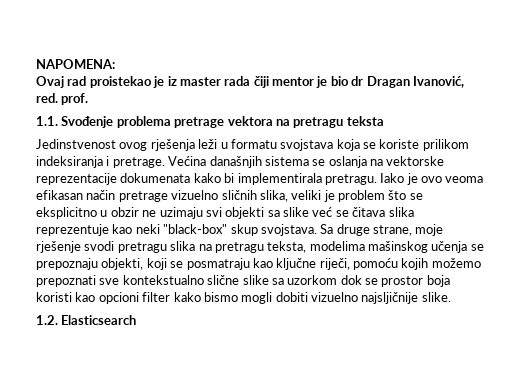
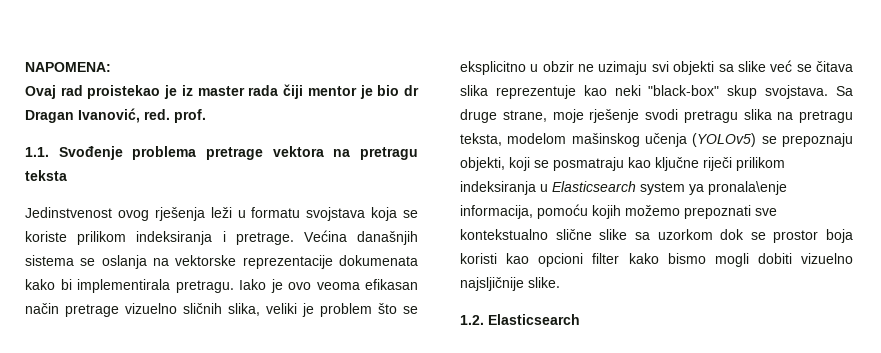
[309,241,365,251] modelima -> [507,133,567,144] modelom
(468, 247) none -> [692,133,757,147] (YOLOv5)
[319,258,350,270] riječi, -> [703,157,785,171] [460,181,787,195] [460,205,533,219] riječi prilikom indeksiranja u Elasticsearch system ya pronala\enje informacija,

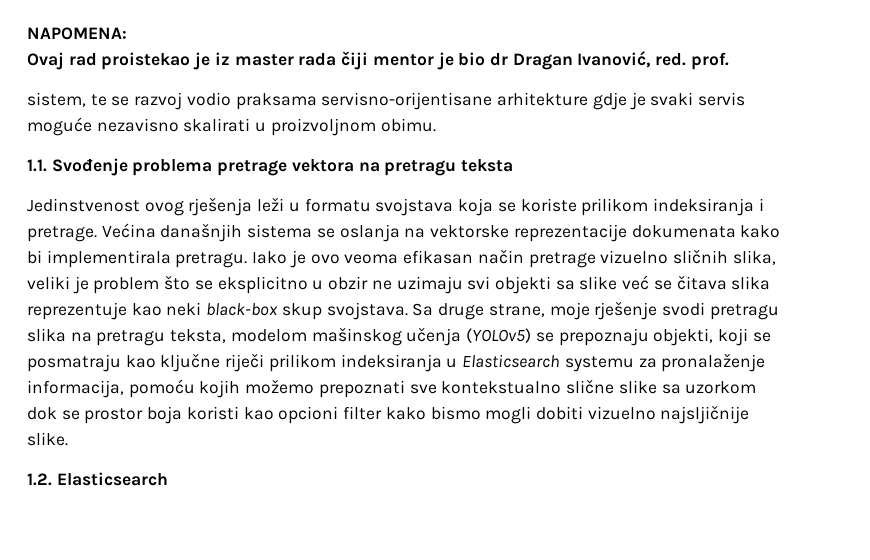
(206, 116) none -> [27,92,745,110] [27,117,436,136] // sistem, te se razvoj vodio praksama servisno-orijentisane arhitekture gdje je svaki servis moguće nezavisno skalirati u proizvoljnom obimu.
[648,85,720,96] "black-box" -> [206,303,279,316] black-box
[640,181,787,195] system ya pronala\enje -> [564,353,766,372] systemu za pronalaženje

